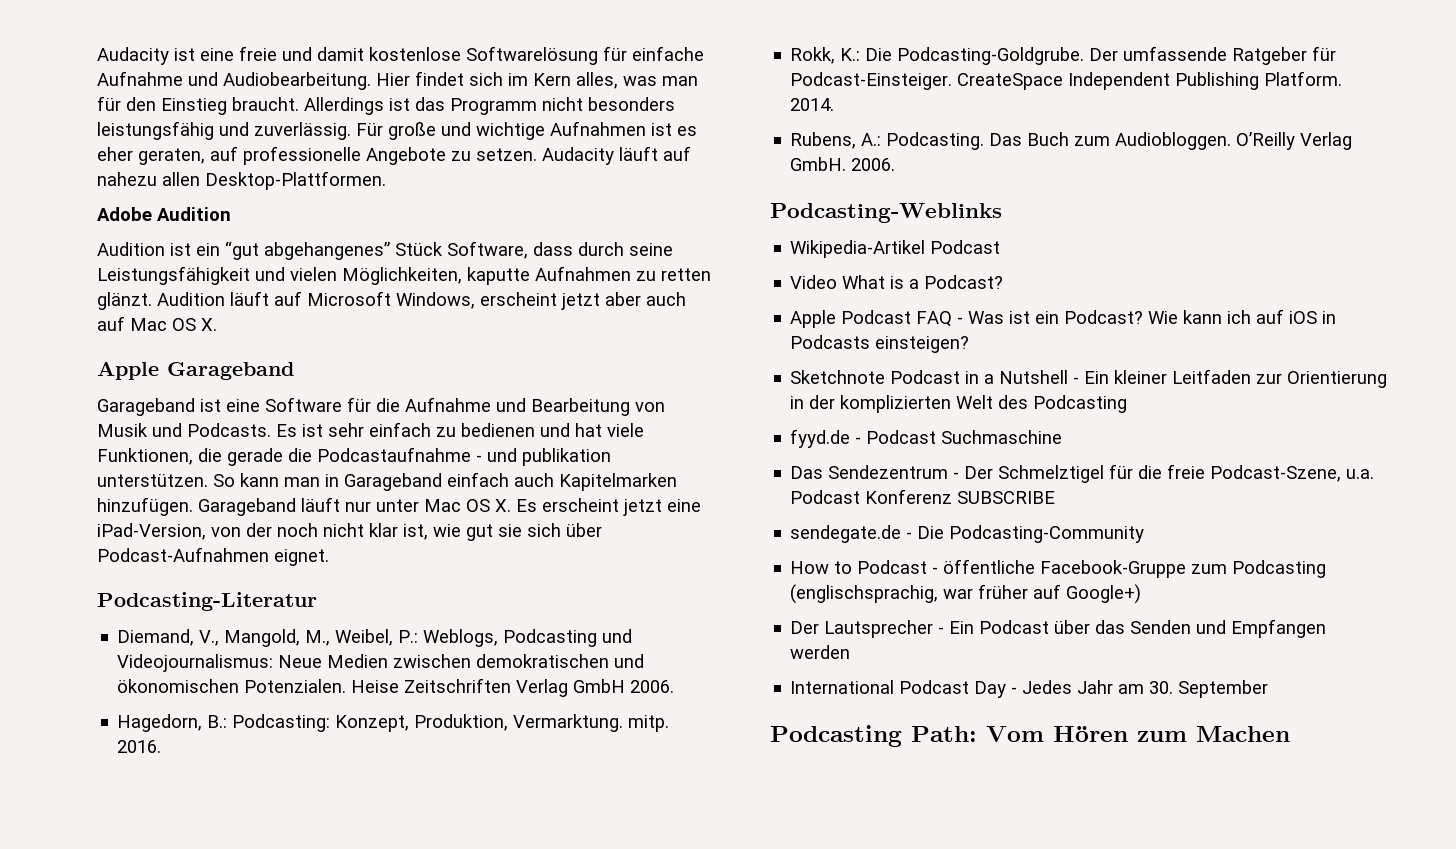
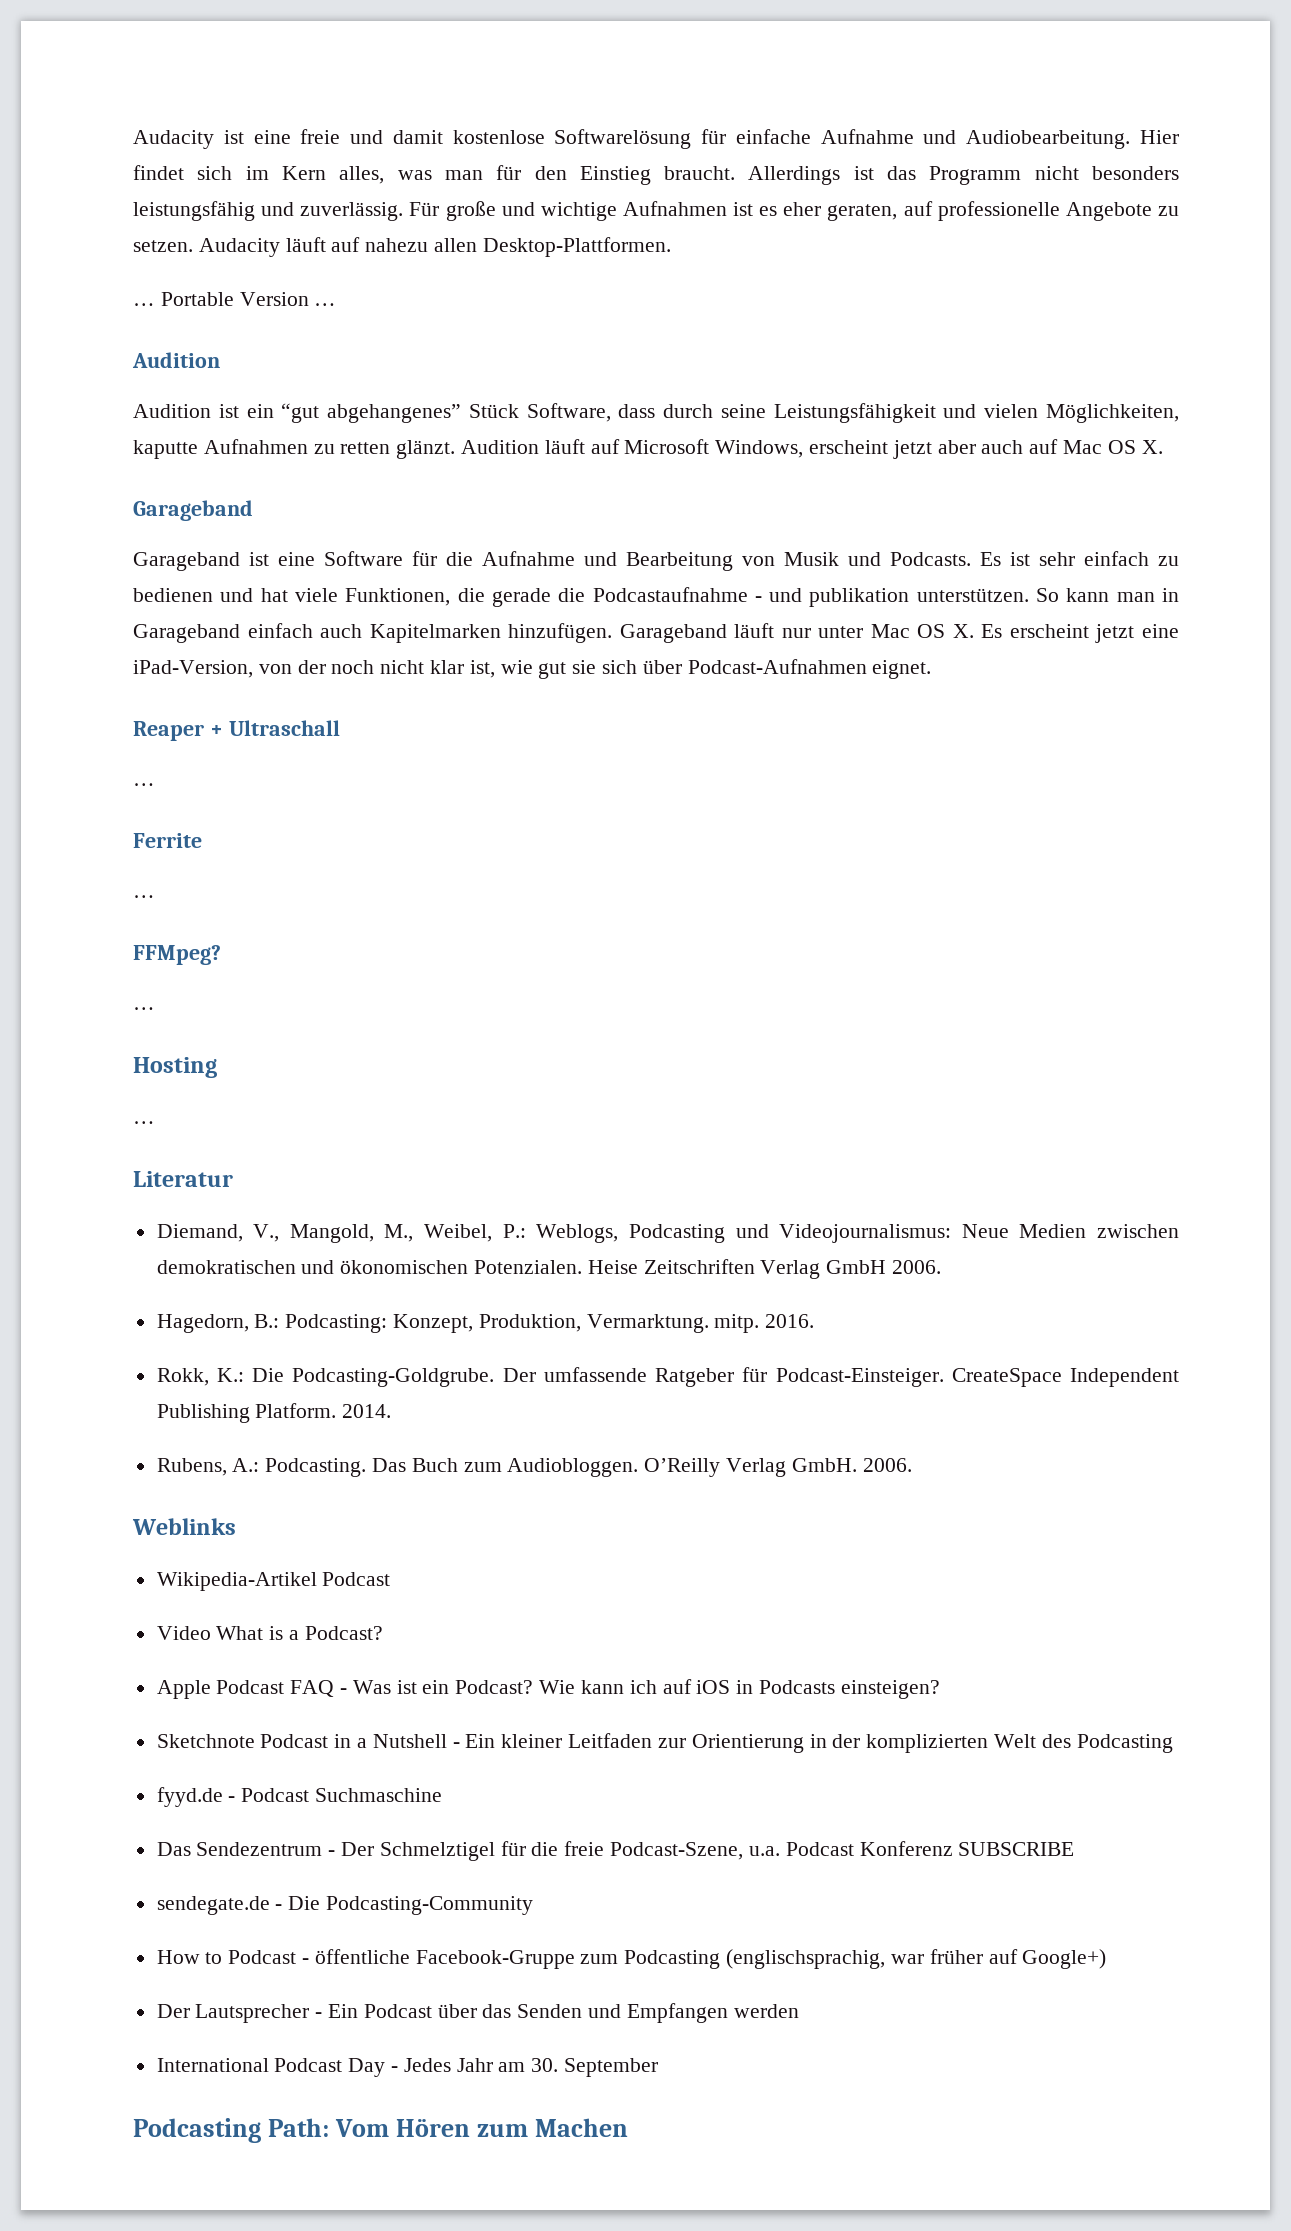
[97,207,152,221] Adobe -> [133,292,337,306] … Portable Version … //
[97,361,159,380] Apple -> (1163, 447) none
[97,592,317,611] Podcasting-Literatur -> [133,720,340,741] [133,783,155,786] [133,833,202,848] [133,895,155,898] [133,945,221,965] [133,1007,155,1010] [133,1057,217,1078] [133,1121,155,1124] [133,1171,233,1187] Reaper + Ultraschall // … // Ferrite // … // FFMpeg? // … // Hosting // … // Literatur
[770,203,1002,223] Podcasting-Weblinks -> [132,1518,236,1535] Weblinks

